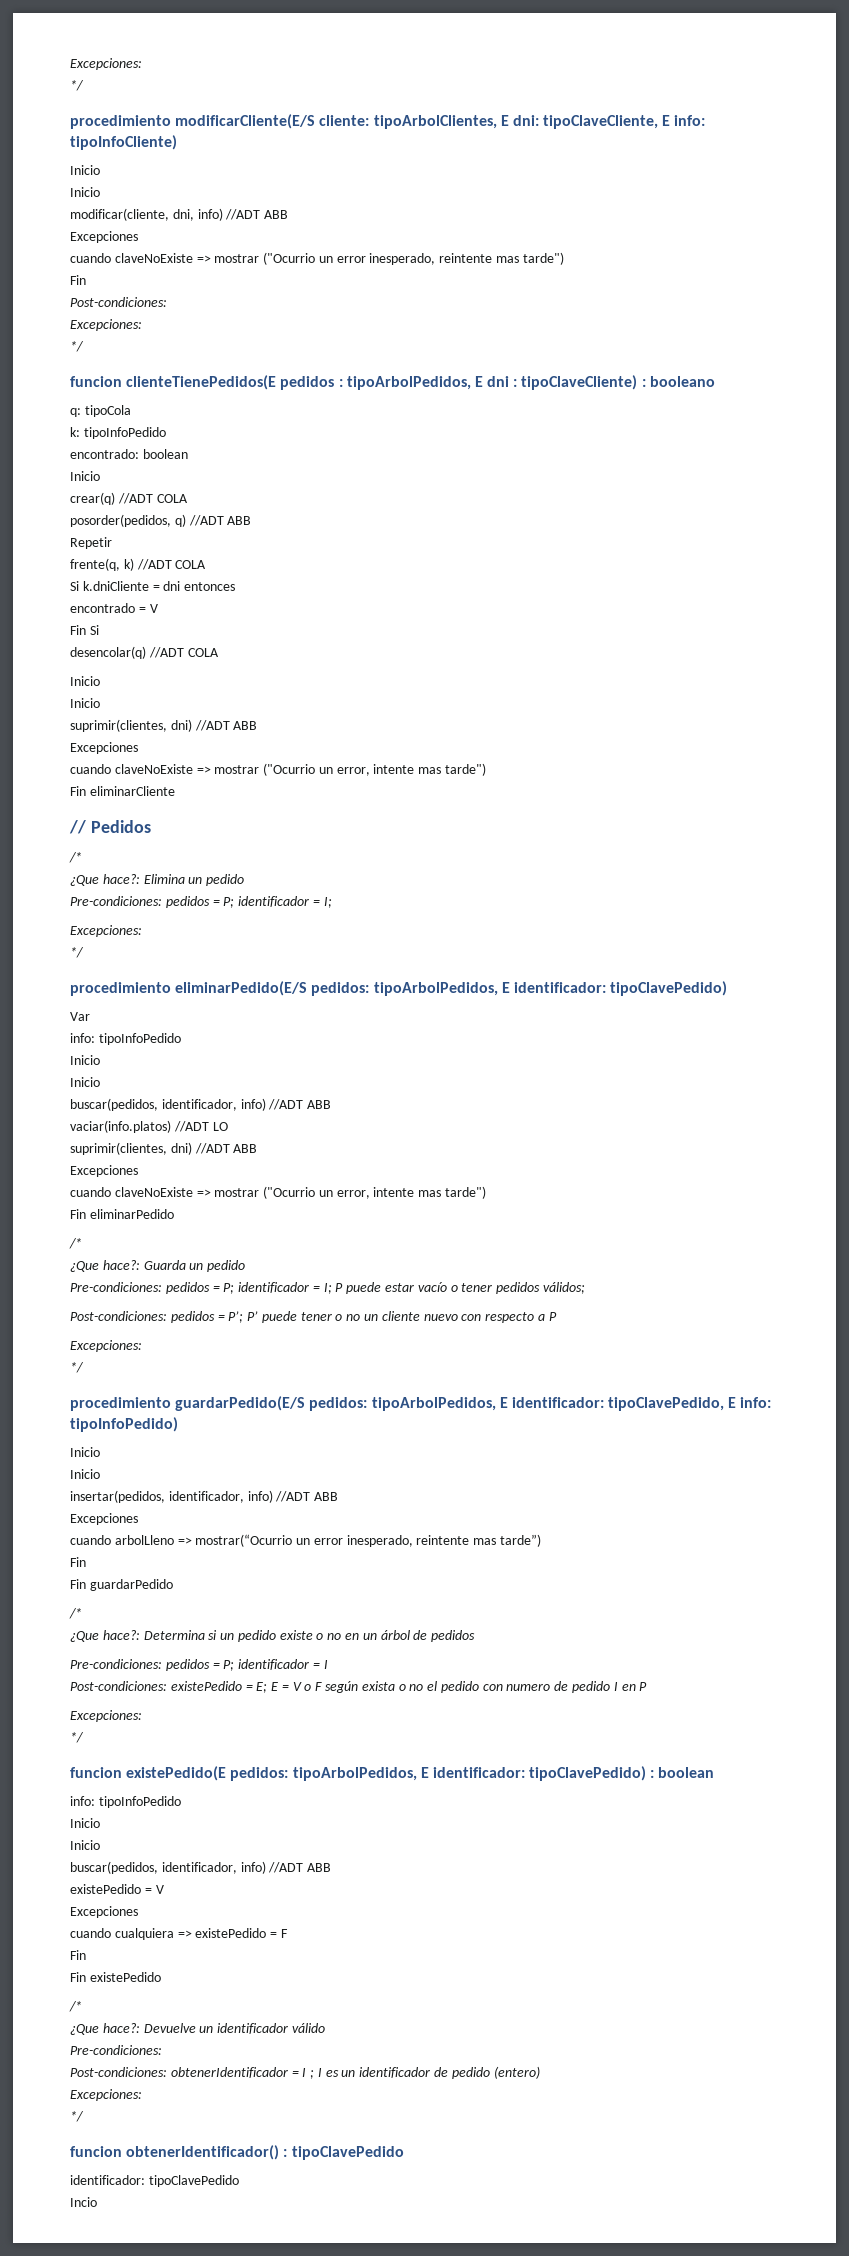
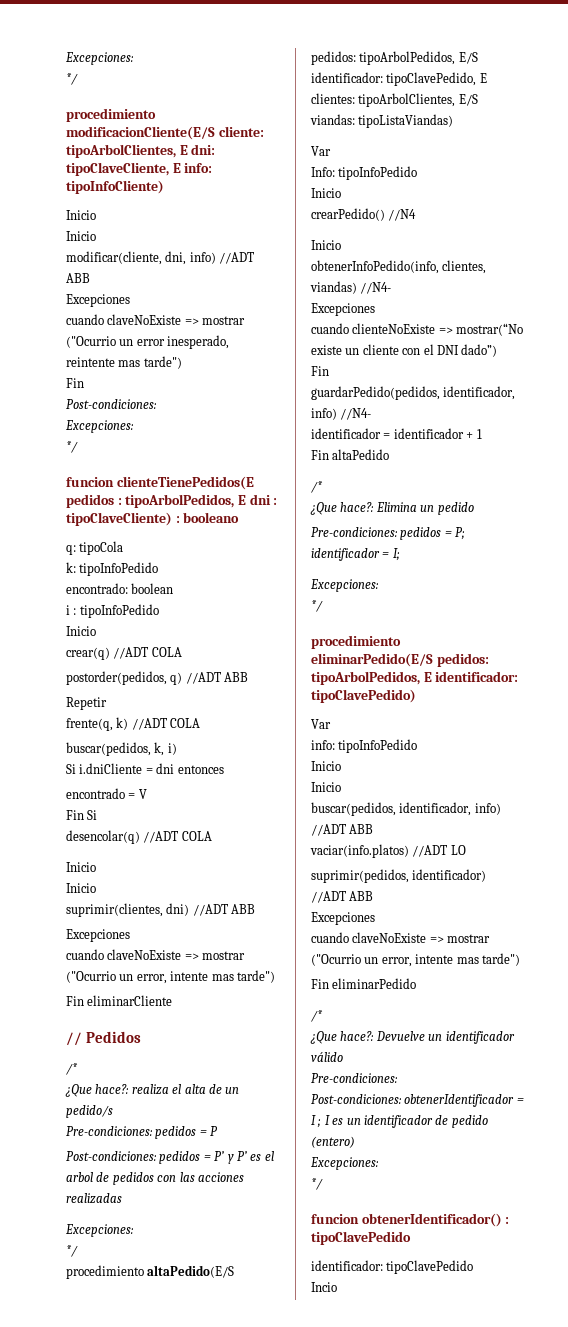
[70,58,142,70] [70,80,84,91] [70,114,316,129] Excepciones: // */ // procedimiento modificarCliente(E/S -> [65,52,134,65] [66,73,78,85] [66,108,156,122] [66,126,215,140] Excepciones: // */ // procedimiento modificacionCliente(E/S
(188, 454) none -> [66,604,159,618] // i : tipoInfoPedido
[70,514,171,527] posorder(pedidos, -> [66,671,167,685] postorder(pedidos,
[70,581,149,591] // Si k.dniCliente -> [66,742,177,756] [66,763,143,774] // buscar(pedidos, k, i) // Si i.dniCliente
(82, 857) none -> [65,1084,240,1097] [66,1105,113,1118] [66,1126,219,1139] [66,1151,274,1164] [66,1172,244,1185] [66,1193,122,1204] [65,1224,134,1237] [66,1245,78,1257] [66,1265,235,1279] [311,51,478,65] [311,72,487,86] [311,93,478,107] [310,114,454,128] [311,146,331,156] [311,166,418,180] [311,188,341,198] [311,208,417,221] [311,240,341,250] [311,260,487,274] [310,281,392,294] [311,303,375,316] [311,323,524,336] [311,344,498,357] [311,366,329,376] [311,386,516,400] [311,408,372,420] [311,428,482,439] [311,449,390,460] [311,481,323,493] // ¿Que hace?: realiza el alta de un pedido/s // Pre-condiciones: pedidos = P // Post-condiciones: pedidos = P’ y P’ es el arbol de pedidos con las acciones realizadas // Excepciones: // */ // procedimiento altaPedido(E/S pedidos: tipoArbolPedidos, E/S identificador: tipoClavePedido, E clientes: tipoArbolClientes, E/S viandas: tipoListaViandas) // Var // Info: tipoInfoPedido // Inicio // crearPedido() //N4 // Inicio // obtenerInfoPedido(info, clientes, viandas) //N4- // Excepciones // cuando clienteNoExiste => mostrar(“No existe un cliente con el DNI dado”) // Fin // guardarPedido(pedidos, identificador, info) //N4- // identificador = identificador + 1 // Fin altaPedido // /*
[70,1142,192,1155] suprimir(clientes, dni) -> [311,869,487,883] suprimir(pedidos, identificador)
[70,1260,246,1272] [70,1282,585,1294] [70,1311,557,1323] [70,1340,142,1352] [70,1362,84,1373] [70,1396,772,1411] [70,1417,178,1432] [70,1447,100,1457] [70,1469,100,1479] [70,1490,339,1503] [70,1513,138,1525] [70,1534,542,1547] [70,1557,86,1567] [70,1579,173,1591] [69,1608,82,1619] [70,1630,476,1642] [70,1659,328,1671] [70,1681,648,1693] [70,1710,142,1722] [70,1732,84,1743] [70,1766,715,1781] [70,1796,181,1808] [70,1818,100,1828] [70,1840,100,1850] [70,1861,332,1874] [70,1884,164,1894] [70,1906,138,1918] [70,1928,288,1940] [70,1950,86,1960] [70,1972,161,1982] [69,2001,82,2012] // ¿Que hace?: Guarda un pedido // Pre-condiciones: pedidos = P; identificador = I; P puede estar vacío o tener pedidos válidos; // Post-condiciones: pedidos = P’; P’ puede tener o no un cliente nuevo con respecto a P // Excepciones: // */ // procedimiento guardarPedido(E/S pedidos: tipoArbolPedidos, E identificador: tipoClavePedido, E info: tipoInfoPedido) // Inicio // Inicio // insertar(pedidos, identificador, info) //ADT ABB // Excepciones // cuando arbolLleno => mostrar(“Ocurrio un error inesperado, reintente mas tarde”) // Fin // Fin guardarPedido // /* // ¿Que hace?: Determina si un pedido existe o no en un árbol de pedidos // Pre-condiciones: pedidos = P; identificador = I // Post-condiciones: existePedido = E; E = V o F según exista o no el pedido con numero de pedido I en P // Excepciones: // */ // funcion existePedido(E pedidos: tipoArbolPedidos, E identificador: tipoClavePedido) : boolean // info: tipoInfoPedido // Inicio // Inicio // buscar(pedidos, identificador, info) //ADT ABB // existePedido = V // Excepciones // cuando cualquiera => existePedido = F // Fin // Fin existePedido // /* -> (323, 1016) none

